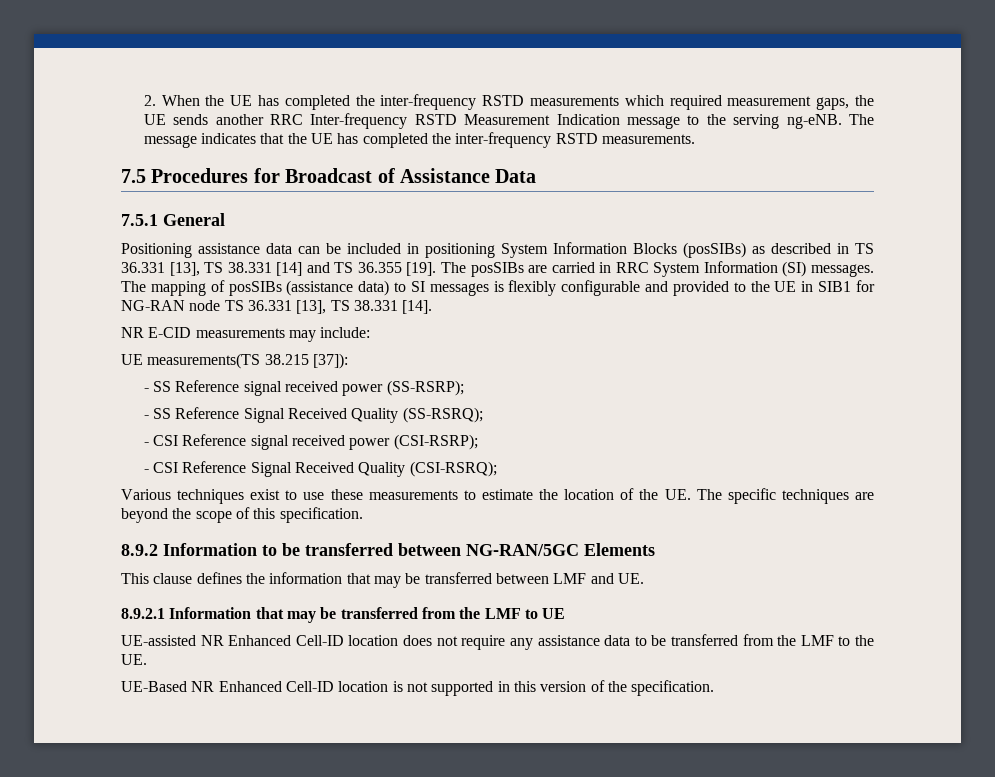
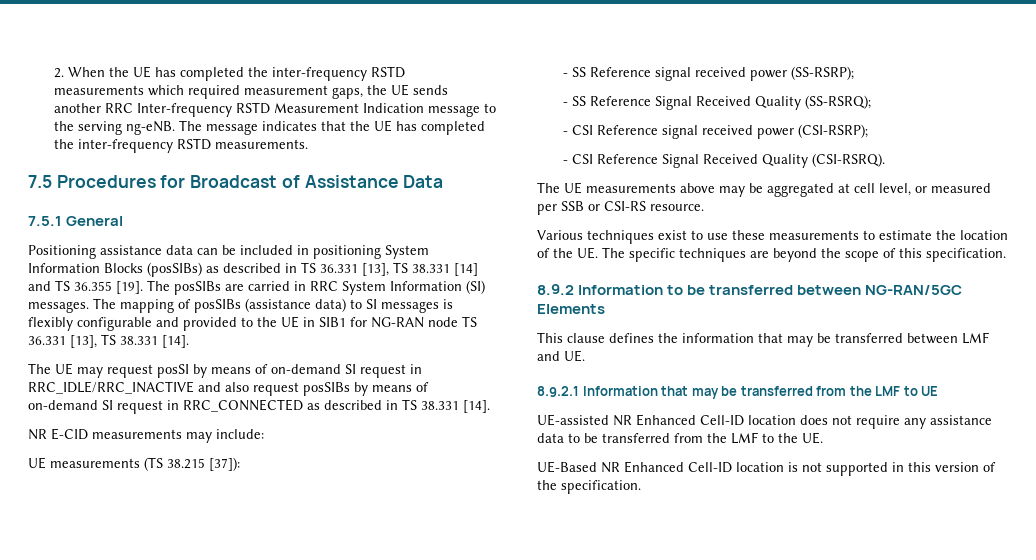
(433, 307) none -> [28,363,422,378] [28,381,429,396] [28,399,490,414] // The UE may request posSI by means of on-demand SI request in RRC_IDLE/RRC_INACTIVE and also request posSIBs by means of on-demand SI request in RRC_CONNECTED as described in TS 38.331 [14].
[147,353,261,369] measurements(TS -> [50,457,163,471] measurements (TS
[409,461,497,477] (CSI-RSRQ); -> [812,153,886,167] [537,182,991,197] [537,201,704,215] (CSI-RSRQ). // The UE measurements above may be aggregated at cell level, or measured per SSB or CSI-RS resource.

